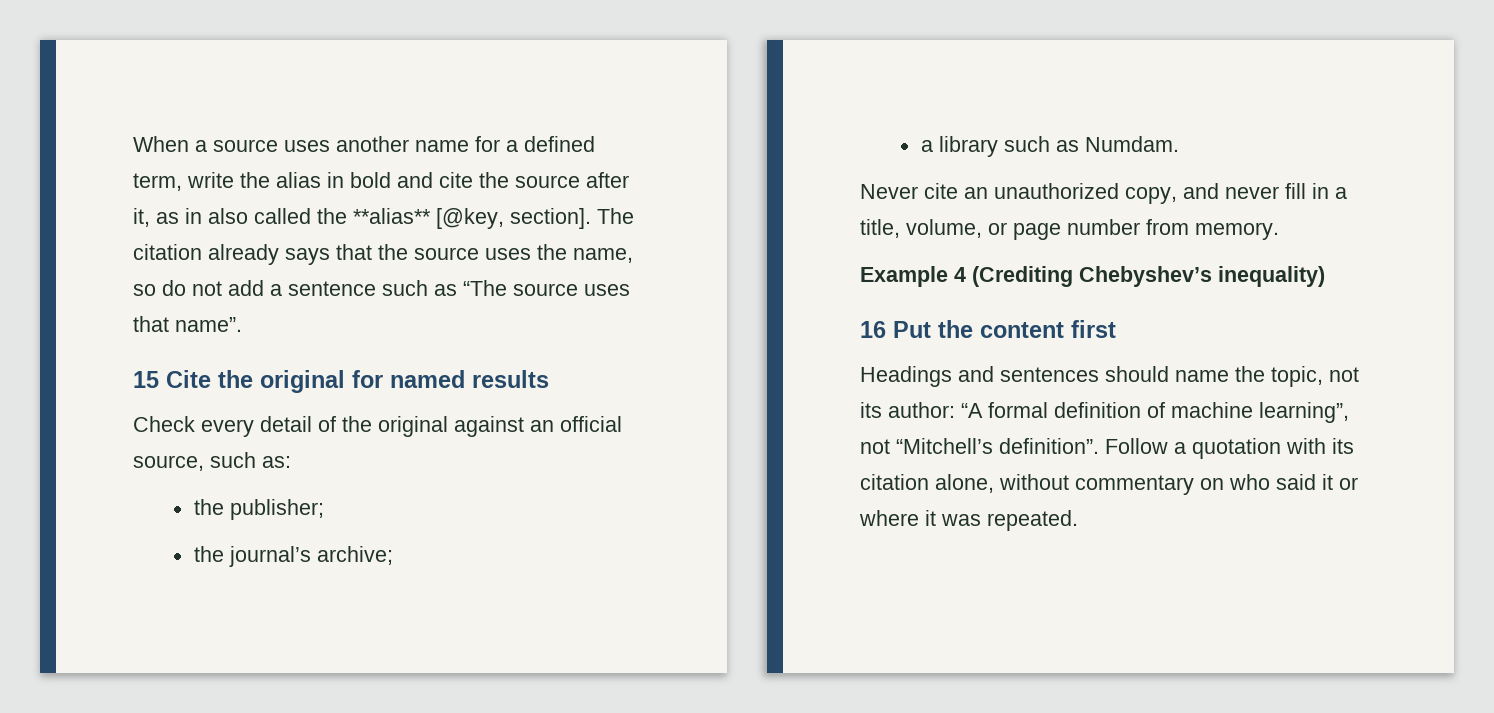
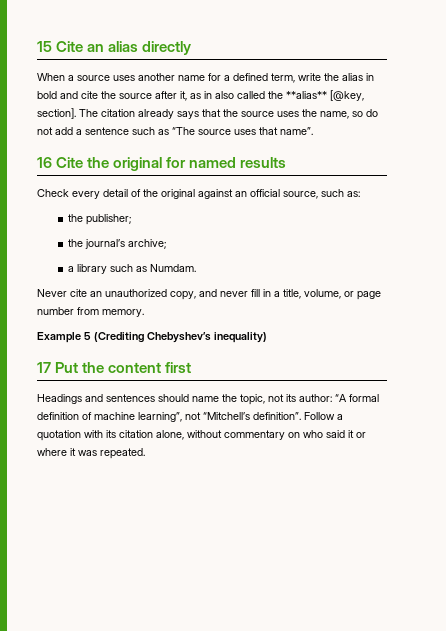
(133, 144) none -> [37,41,192,55] 15 Cite an alias directly //
[133,371,159,388] 15 -> [37,157,52,168] 16
[954,267,966,282] 4 -> [84,332,91,340] 5
[860,321,886,338] 16 -> [37,362,51,373] 17

